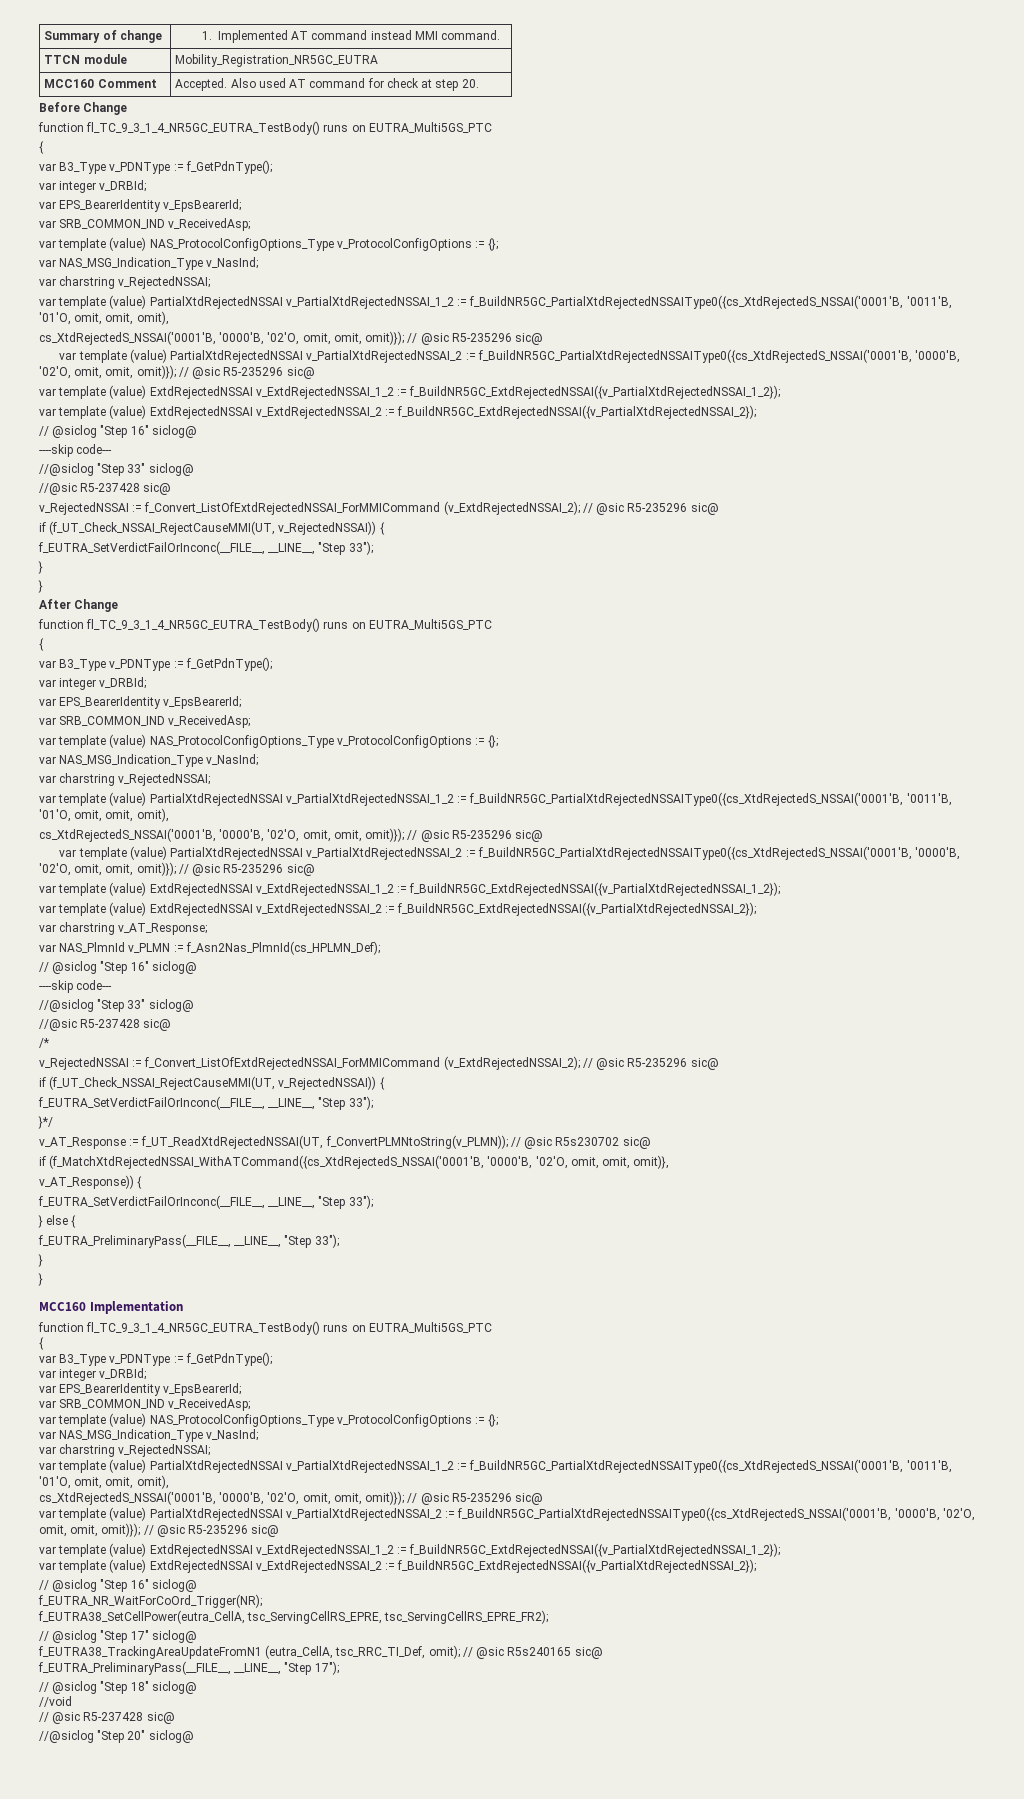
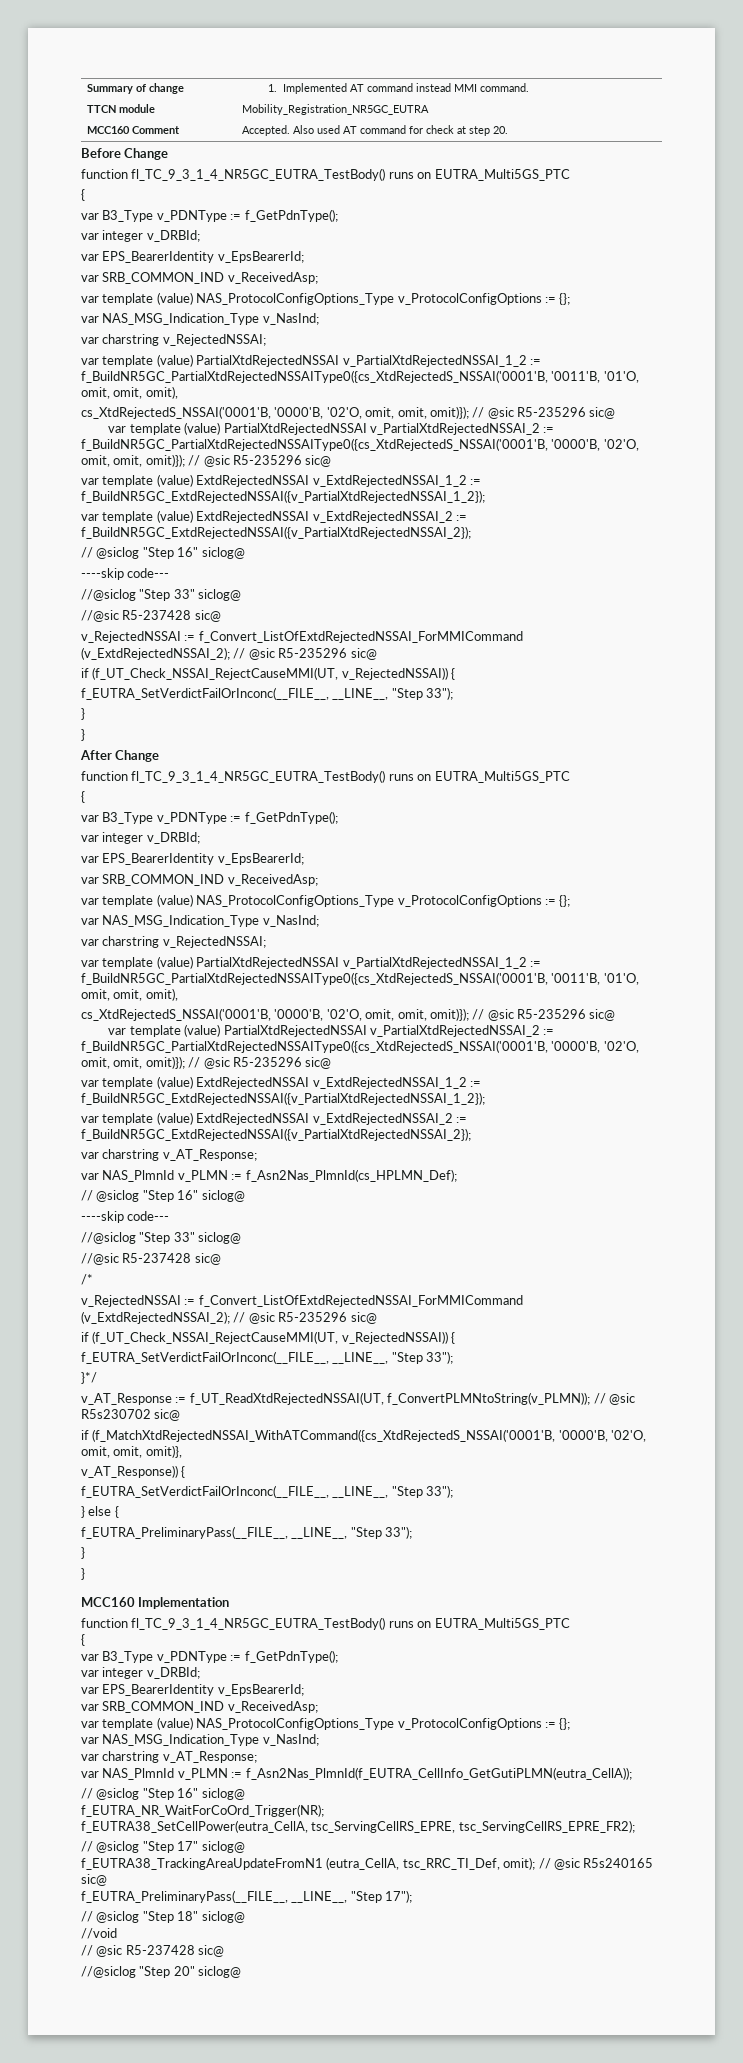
[118,1444,211,1457] [39,1459,952,1473] [39,1475,169,1489] [39,1491,544,1505] [39,1507,975,1521] [39,1523,280,1537] [39,1543,781,1557] [39,1559,757,1573] v_RejectedNSSAI; // var template (value) PartialXtdRejectedNSSAI v_PartialXtdRejectedNSSAI_1_2 := f_BuildNR5GC_PartialXtdRejectedNSSAIType0({cs_XtdRejectedS_NSSAI('0001'B, '0011'B, '01'O, omit, omit, omit), // cs_XtdRejectedS_NSSAI('0001'B, '0000'B, '02'O, omit, omit, omit)}); // @sic R5-235296 sic@ // var template (value) PartialXtdRejectedNSSAI v_PartialXtdRejectedNSSAI_2 := f_BuildNR5GC_PartialXtdRejectedNSSAIType0({cs_XtdRejectedS_NSSAI('0001'B, '0000'B, '02'O, omit, omit, omit)}); // @sic R5-235296 sic@ // var template (value) ExtdRejectedNSSAI v_ExtdRejectedNSSAI_1_2 := f_BuildNR5GC_ExtdRejectedNSSAI({v_PartialXtdRejectedNSSAI_1_2}); // var template (value) ExtdRejectedNSSAI v_ExtdRejectedNSSAI_2 := f_BuildNR5GC_ExtdRejectedNSSAI({v_PartialXtdRejectedNSSAI_2}); -> [162,1751,257,1763] [81,1767,632,1780] v_AT_Response; // var NAS_PlmnId v_PLMN := f_Asn2Nas_PlmnId(f_EUTRA_CellInfo_GetGutiPLMN(eutra_CellA));

